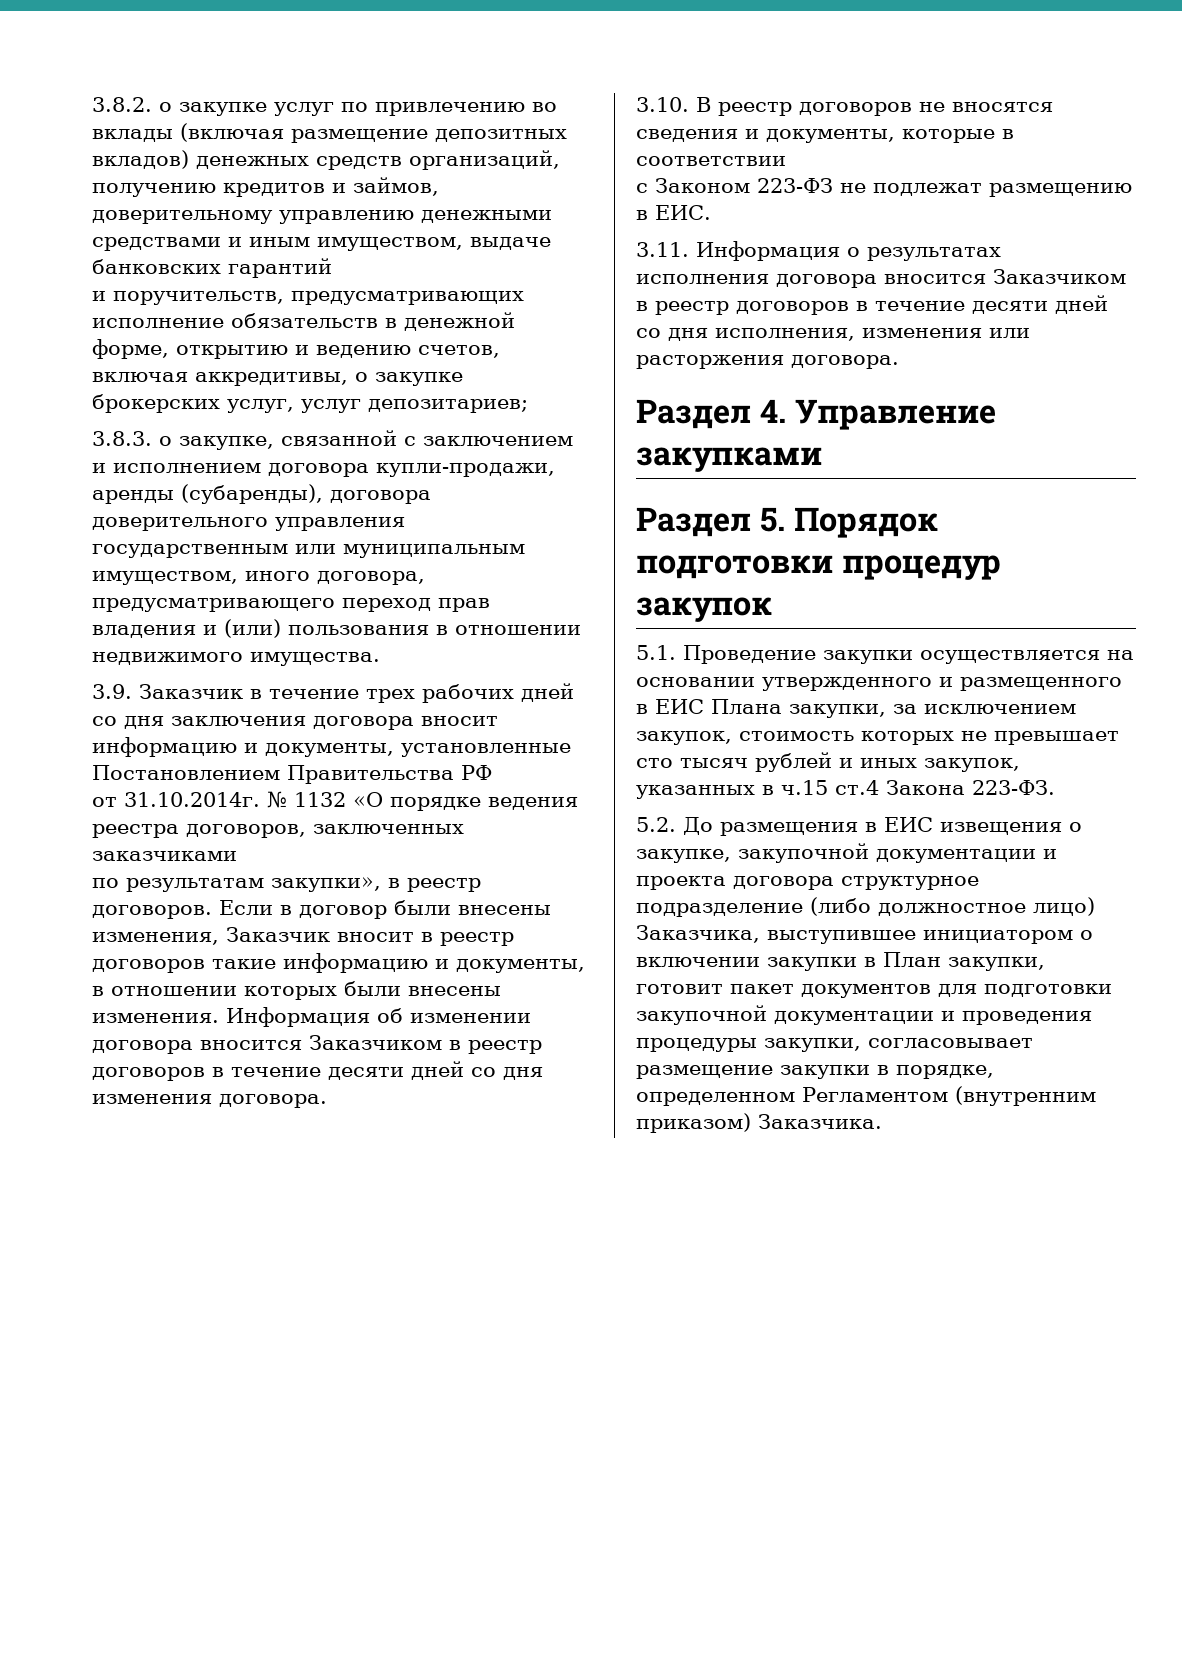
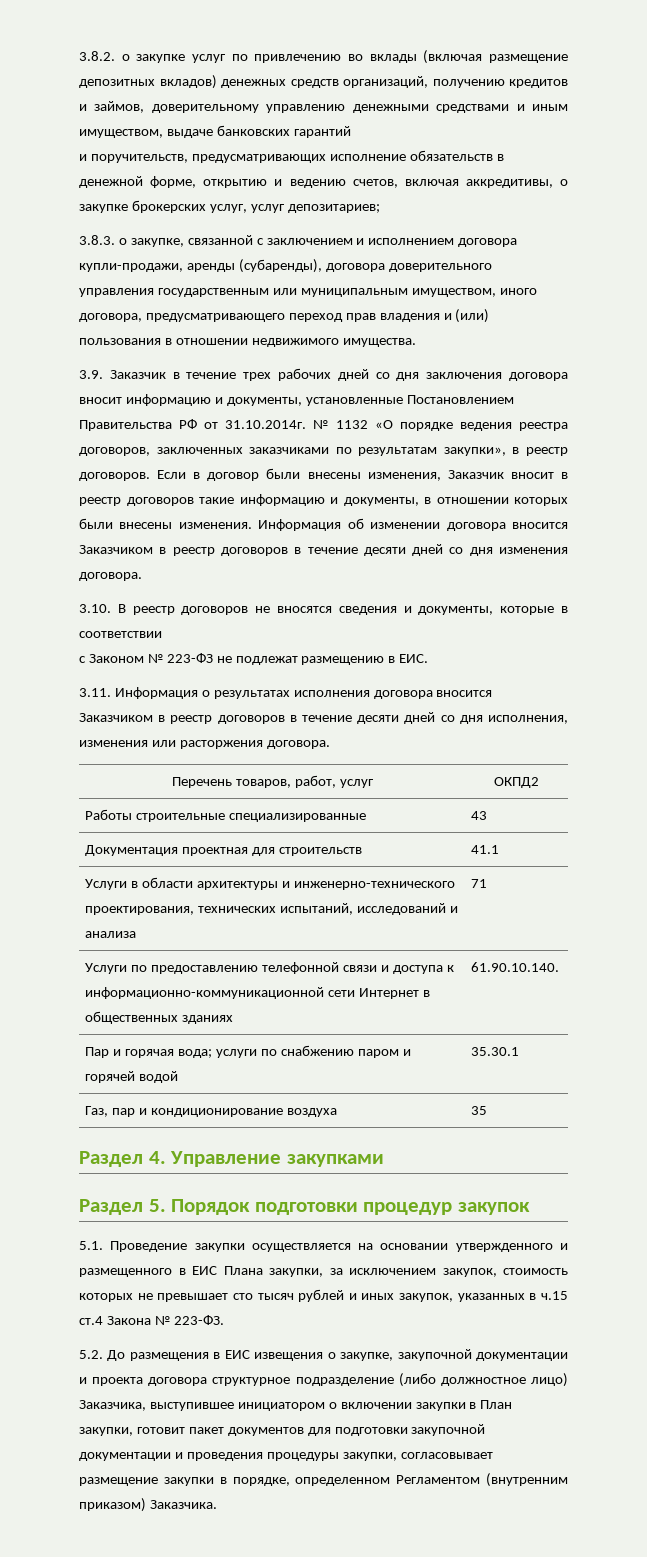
(492, 772) // -> (198, 424) none
(237, 856) // -> (330, 450) none
(750, 185) none -> [147,654,163,663] №
(899, 362) none -> [172,775,374,788] [494,777,539,788] [85,809,367,822] [471,811,488,820] [85,845,362,856] [471,845,500,854] [85,877,455,890] [85,903,458,915] [85,931,137,938] [471,879,488,888] [85,962,454,974] [85,987,430,999] [85,1011,234,1024] [471,962,560,972] [85,1045,411,1058] [85,1071,179,1083] [471,1047,520,1056] [85,1106,337,1117] [471,1106,488,1115] // Перечень товаров, работ, услуг | ОКПД2 // Работы строительные специализированные | 43 // Документация проектная для строительств | 41.1 // Услуги в области архитектуры и инженерно-технического проектирования, технических испытаний, исследований и анализа | 71 // Услуги по предоставлению телефонной связи и доступа к информационно-коммуникационной сети Интернет в общественных зданиях | 61.90.10.140. // Пар и горячая вода; услуги по снабжению паром и горячей водой | 35.30.1 // Газ, пар и кондиционирование воздуха | 35
(965, 787) none -> [154,1316,170,1325] №

